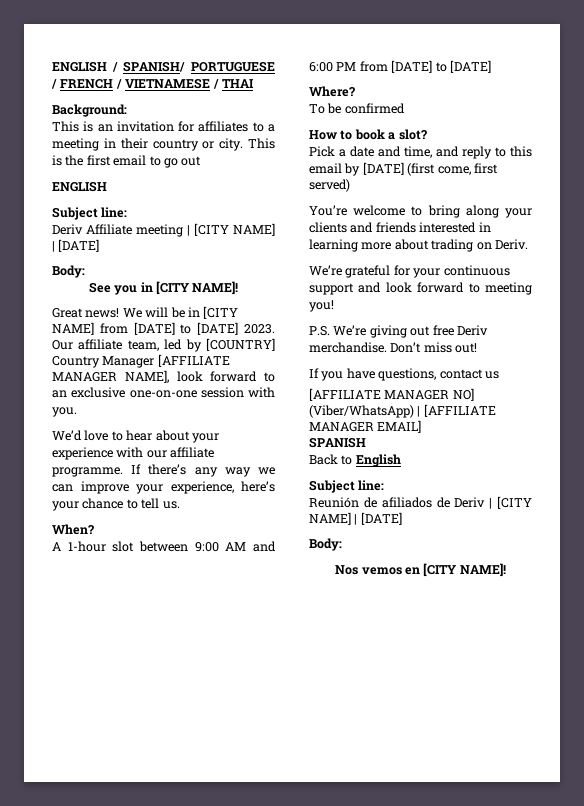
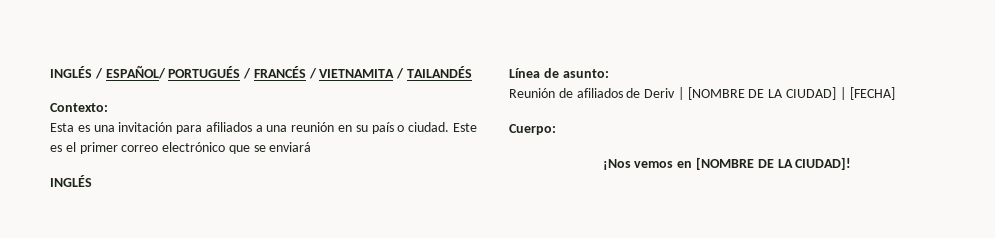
[52,61,275,72] [51,78,254,89] [52,104,127,117] [52,121,275,132] [52,138,275,151] [52,155,202,168] [52,181,107,192] [52,207,128,220] [52,223,275,237] [52,239,100,252] [52,265,85,278] [88,281,239,295] [52,306,239,319] [52,322,275,335] [52,338,275,352] [52,354,230,368] [52,370,275,383] [52,387,275,398] [52,407,77,417] [52,430,219,443] [52,447,215,460] [52,464,275,477] [52,481,275,494] [52,498,180,511] [52,524,94,535] [52,541,276,552] [309,60,491,73] [309,86,355,97] [309,103,405,114] [309,129,427,140] [309,146,532,159] [309,162,498,176] [309,179,350,192] [309,205,532,218] [309,222,491,233] [309,239,528,252] [309,265,510,278] [309,282,532,295] [309,300,334,312] [309,325,488,338] [309,342,478,353] [309,368,499,381] [309,388,474,401] [309,404,496,418] [309,420,422,433] [309,437,366,448] [309,454,401,467] [309,480,385,493] ENGLISH / SPANISH/ PORTUGUESE / FRENCH / VIETNAMESE / THAI // Background: // This is an invitation for affiliates to a meeting in their country or city. This is the first email to go out // ENGLISH // Subject line: // Deriv Affiliate meeting | [CITY NAME] | [DATE] // Body: // See you in [CITY NAME]! // Great news! We will be in [CITY NAME] from [DATE] to [DATE] 2023. Our affiliate team, led by [COUNTRY] Country Manager [AFFILIATE MANAGER NAME], look forward to an exclusive one-on-one session with you. // We’d love to hear about your experience with our affiliate programme. If there’s any way we can improve your experience, here’s your chance to tell us. // When? // A 1-hour slot between 9:00 AM and 6:00 PM from [DATE] to [DATE] // Where? // To be confirmed // How to book a slot? // Pick a date and time, and reply to this email by [DATE] (first come, first served) // You’re welcome to bring along your clients and friends interested in learning more about trading on Deriv. // We’re grateful for your continuous support and look forward to meeting you! // P.S. We’re giving out free Deriv merchandise. Don’t miss out! // If you have questions, contact us // [AFFILIATE MANAGER NO] (Viber/WhatsApp) | [AFFILIATE MANAGER EMAIL] // SPANISH // Back to English // Subject line: -> [50,65,473,79] [50,103,108,112] [50,122,477,134] [50,142,312,154] [50,175,92,187] [509,68,609,78] INGLÉS / ESPAÑOL/ PORTUGUÉS / FRANCÉS / VIETNAMITA / TAILANDÉS // Contexto: // Esta es una invitación para afiliados a una reunión en su país o ciudad. Este es el primer correo electrónico que se enviará // INGLÉS // Línea de asunto:
[497,496,532,509] [309,512,402,525] [309,538,342,551] [335,563,506,577] [CITY NAME] | [DATE] // Body: // Nos vemos en [CITY NAME]! -> [687,87,895,100] [509,124,556,135] [602,157,852,170] [NOMBRE DE LA CIUDAD] | [FECHA] // Cuerpo: // ¡Nos vemos en [NOMBRE DE LA CIUDAD]!

